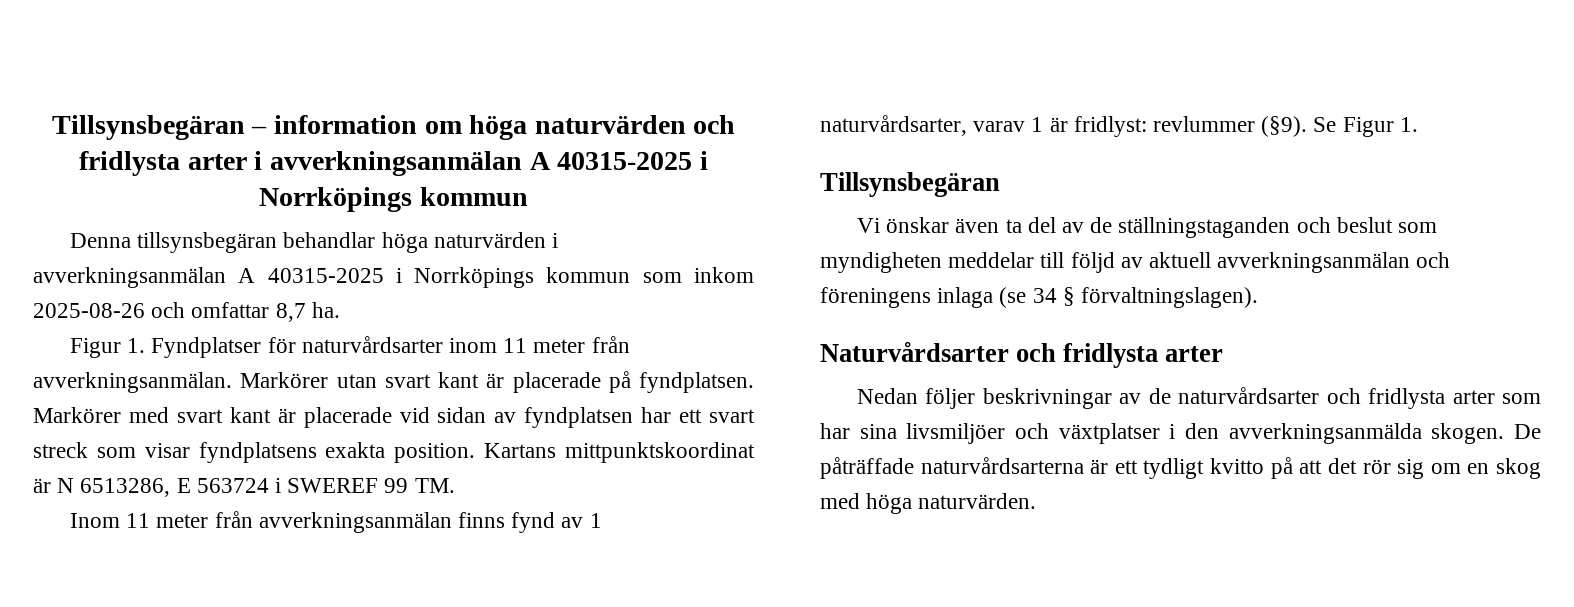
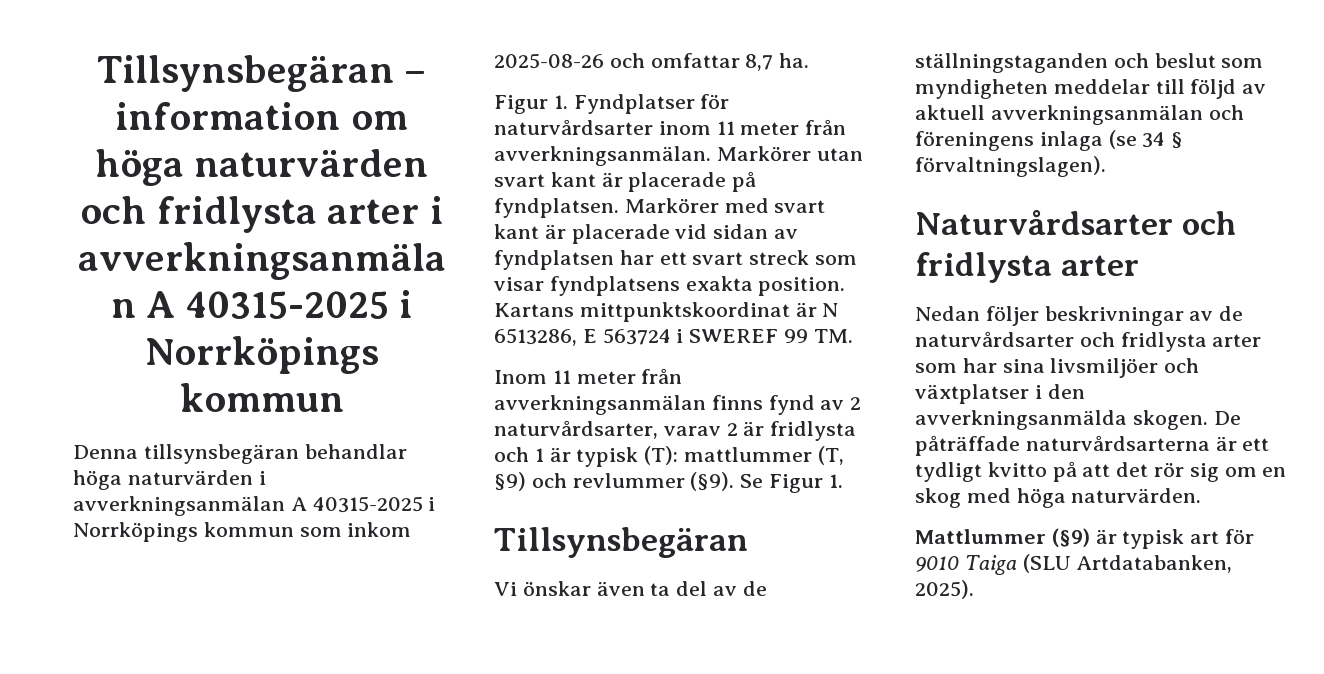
[589,513,602,528] 1 -> [850,397,862,410] 2
[1031,116,1147,137] 1 är fridlyst: -> [726,421,857,441] [494,446,844,467] [494,472,567,491] 2 är fridlysta och 1 är typisk (T): mattlummer (T, §9) och
(1037, 501) none -> [915,528,1255,549] [915,554,1233,575] [915,580,974,599] // Mattlummer (§9) är typisk art för 9010 Taiga (SLU Artdatabanken, 2025).

